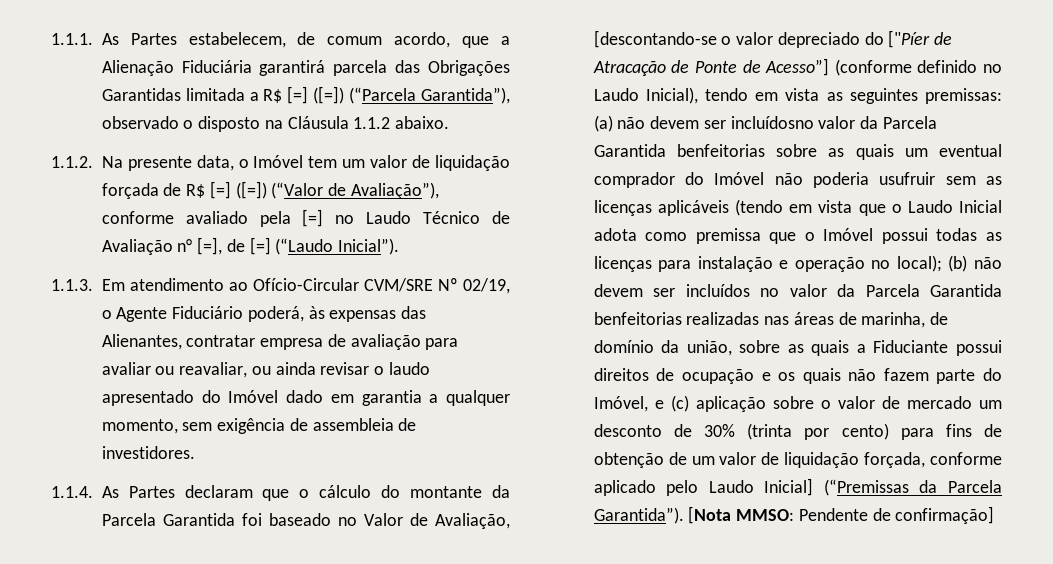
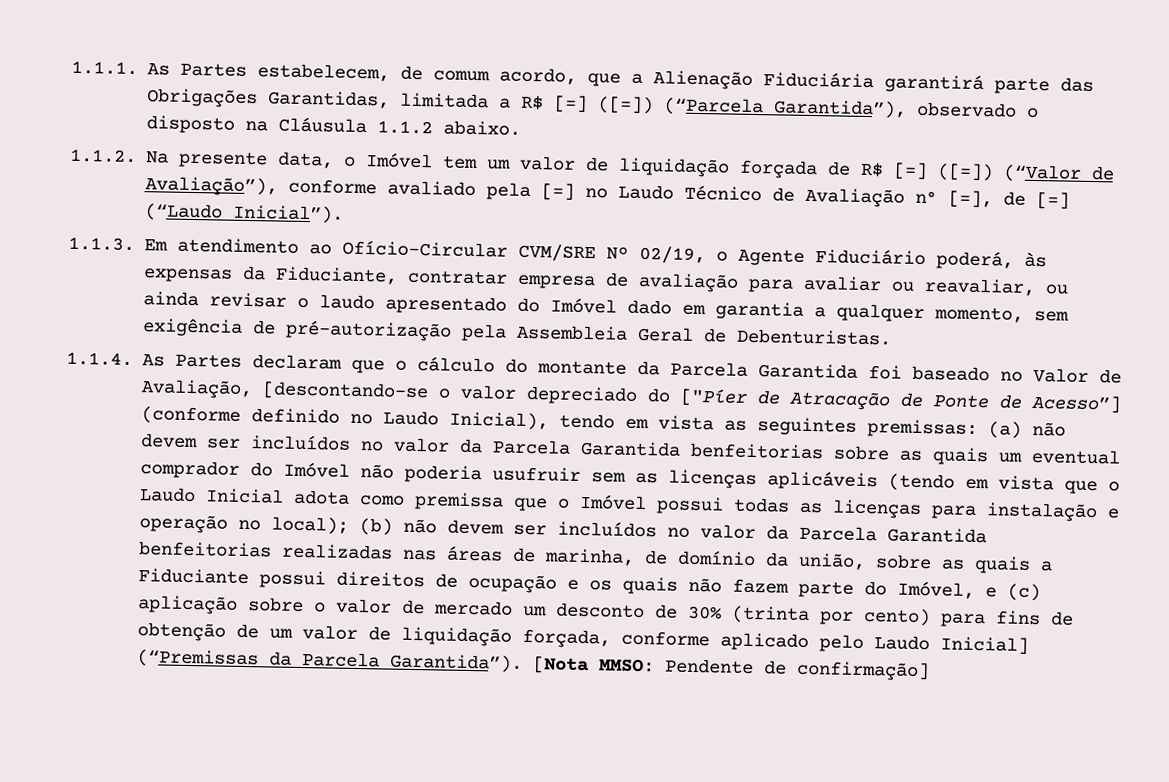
[333,60,388,76] parcela -> [993,77,1050,95] parte
[101,88,181,101] Garantidas -> [267,90,390,109] Garantidas,
[401,306,427,319] [101,334,182,350] das Alienantes, -> [241,265,398,285] da Fiduciante,
[312,418,417,431] [101,446,195,459] assembleia de investidores. -> [284,319,892,346] pré-autorização pela Assembleia Geral de Debenturistas.
[730,116,814,129] incluídosno -> [249,434,384,452] incluídos no

